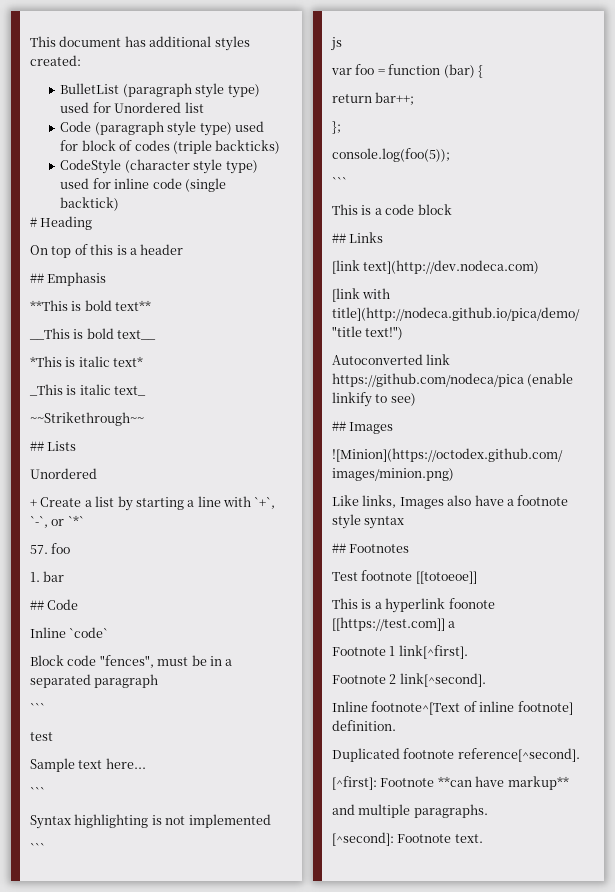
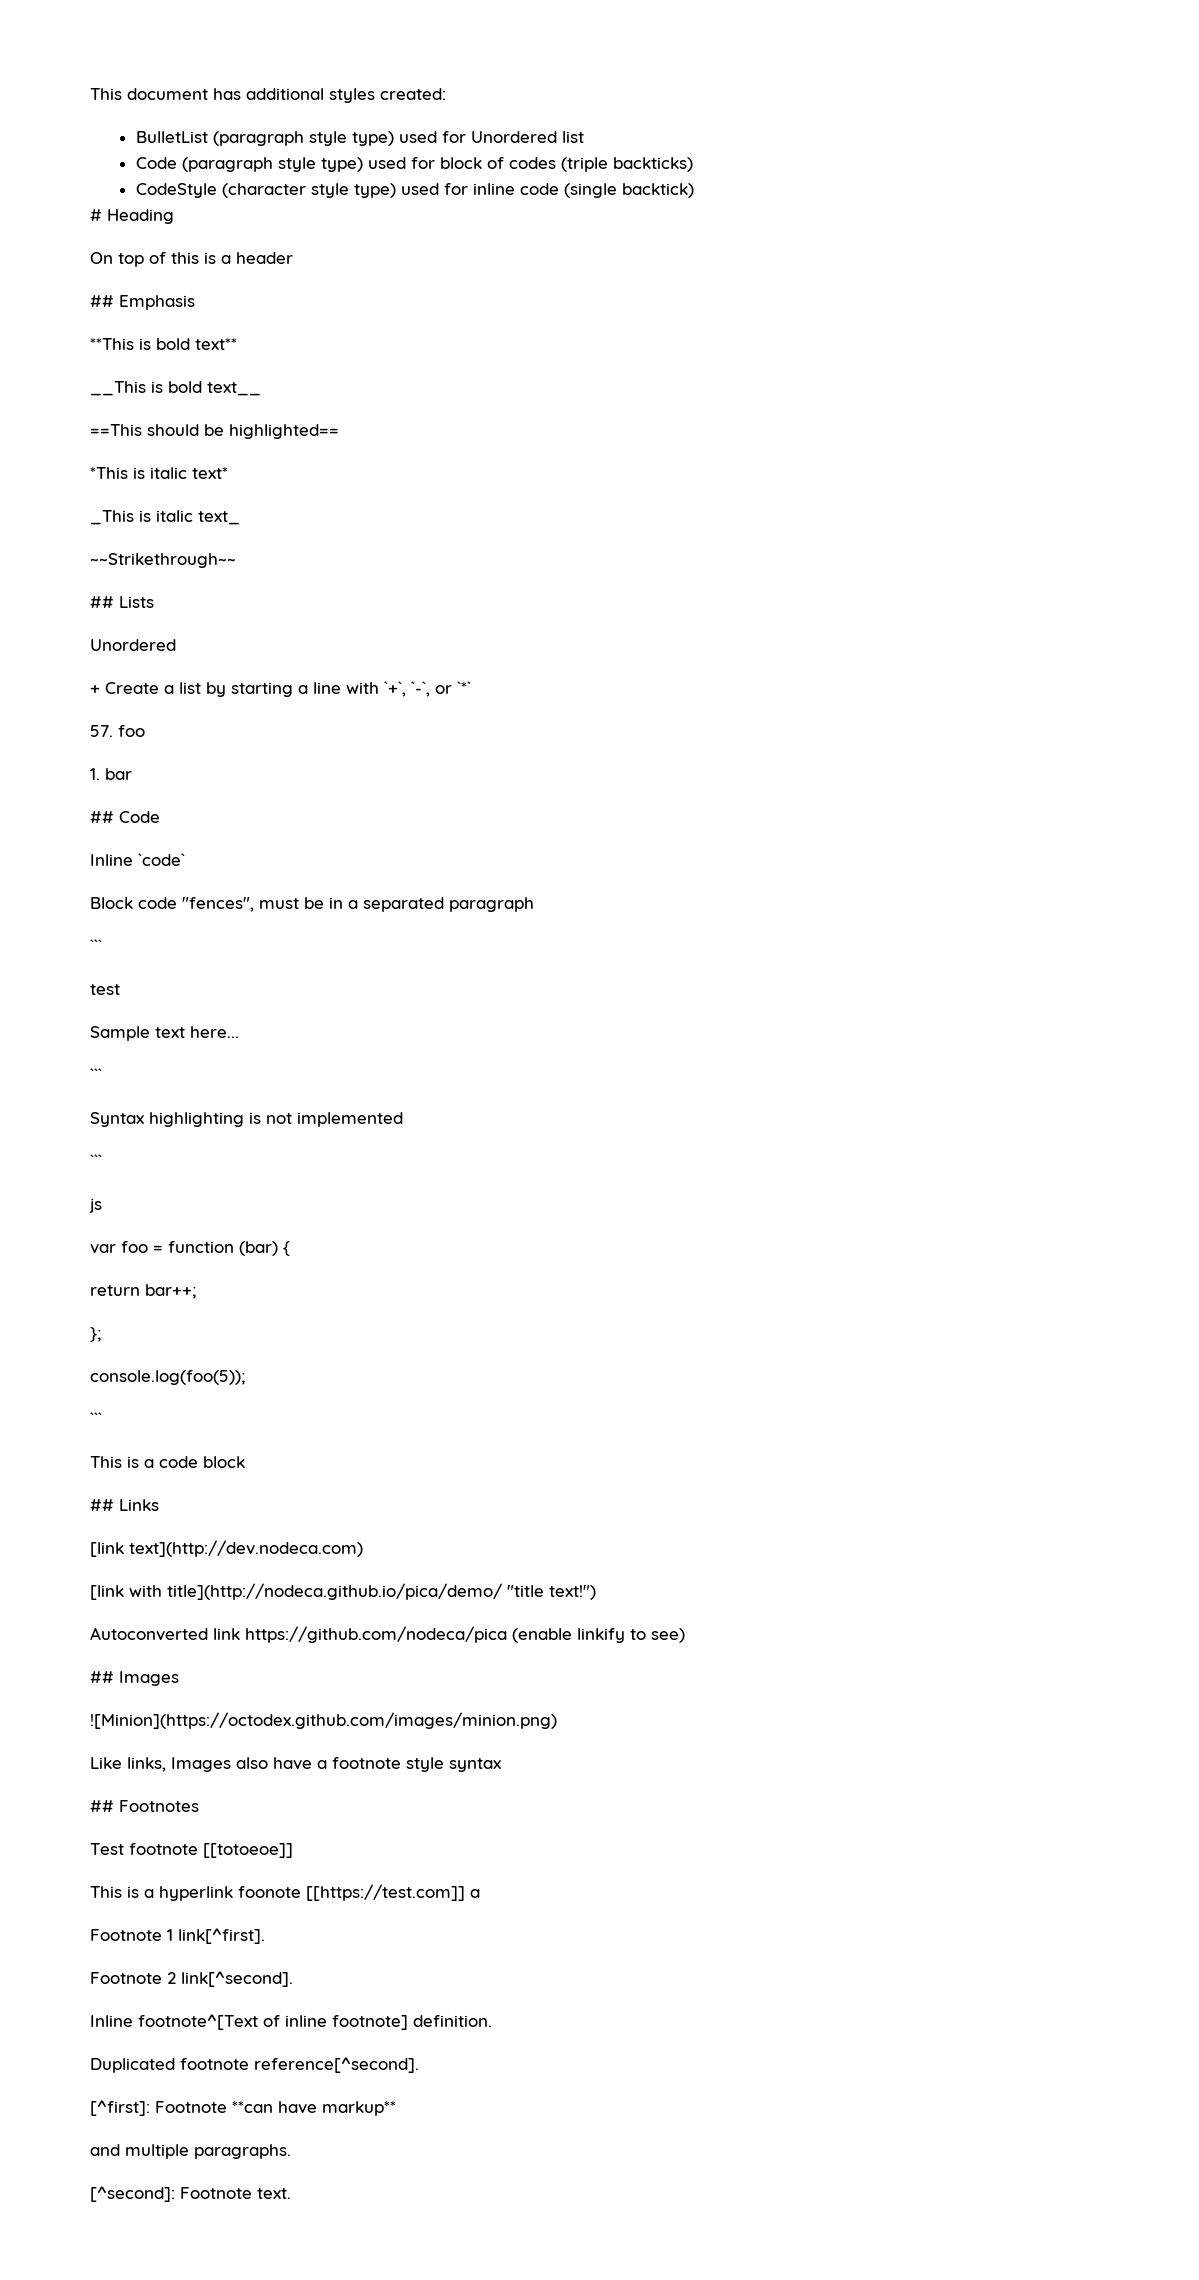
(157, 335) none -> [90,424,339,439] // ==This should be highlighted==

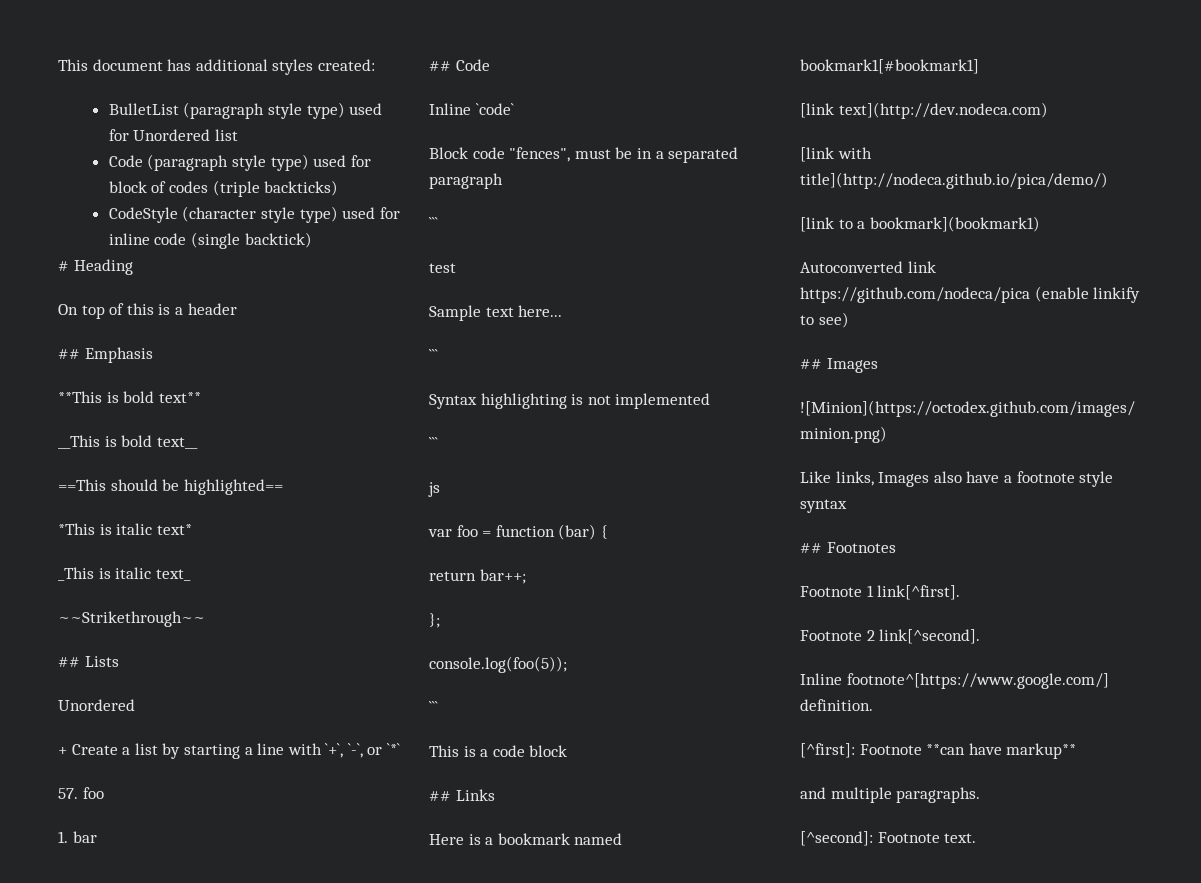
(159, 1505) none -> [429,833,623,845] [800,59,979,74] // Here is a bookmark named bookmark1[#bookmark1]
[167,1583,596,1600] title](http://nodeca.github.io/pica/demo/ "title text!") -> [800,172,1108,189] [800,216,1040,232] title](http://nodeca.github.io/pica/demo/) // [link to a bookmark](bookmark1)
[90,1843,293,1858] [90,1884,480,1901] // Test footnote [[totoeoe]] // This is a hyperlink foonote [[https://test.com]] a -> (896, 547) none
[138,2014,492,2030] [90,2057,419,2073] footnote^[Text of inline footnote] definition. // Duplicated footnote reference[^second]. -> [846,673,1109,689] [800,699,873,711] footnote^[https://www.google.com/] definition.

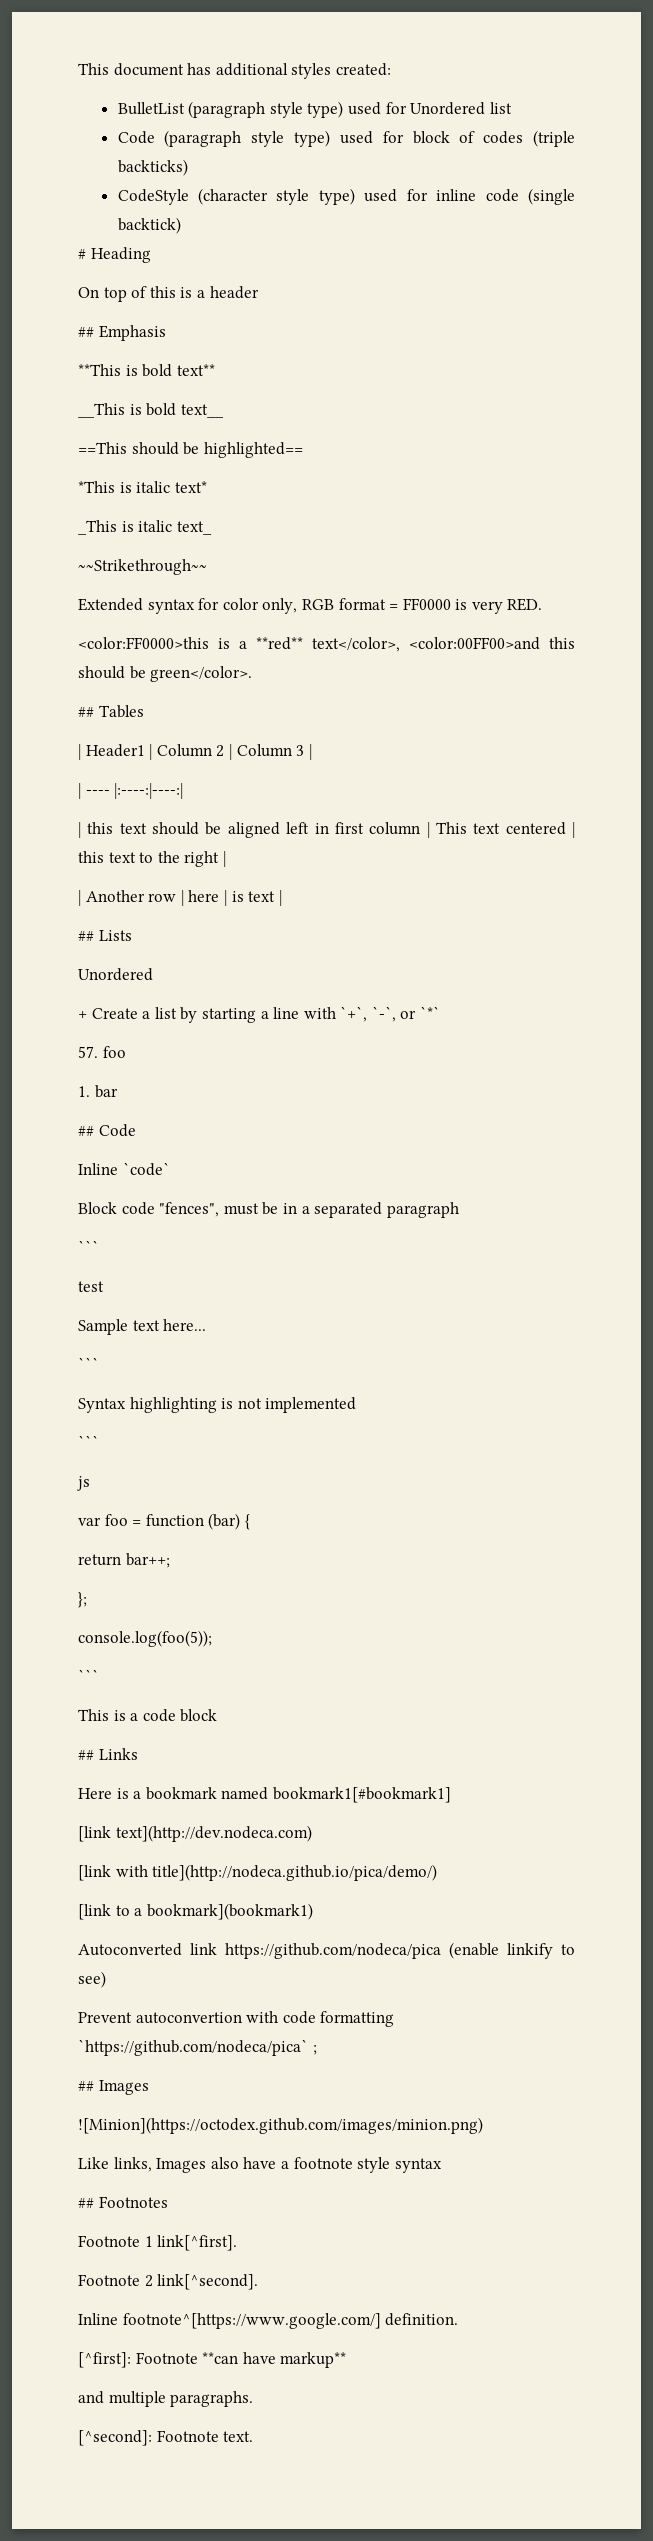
(205, 619) none -> [78,598,543,614] [78,637,575,652] [78,666,253,682] [78,705,144,718] [78,744,312,760] [78,783,184,799] [78,822,575,838] [78,851,226,867] [78,890,282,906] // Extended syntax for color only, RGB format = FF0000 is very RED. // <color:FF0000>this is a **red** text</color>, <color:00FF00>and this should be green</color>. // ## Tables // | Header1 | Column 2 | Column 3 | // | ---- |:----:|----:| // | this text should be aligned left in first column | This text centered | this text to the right | // | Another row | here | is text |
(849, 320) none -> [78,2011,395,2027] [78,2039,317,2056] // Prevent autoconvertion with code formatting `https://github.com/nodeca/pica` ;

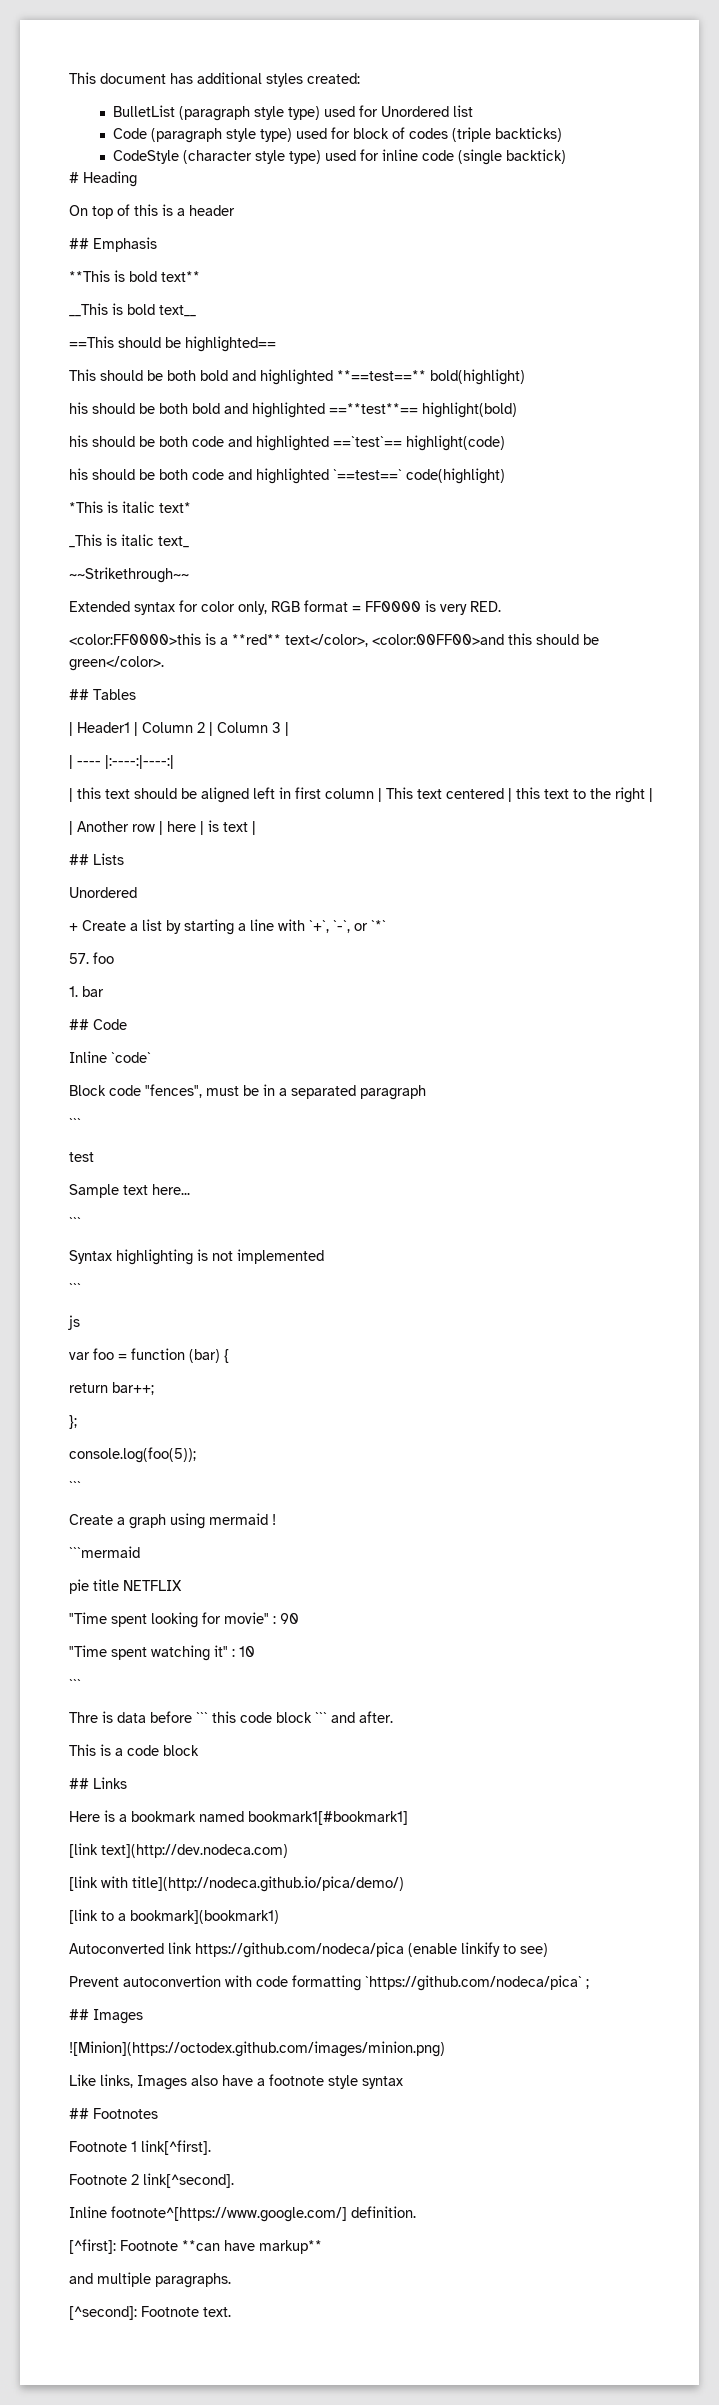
(303, 450) none -> [69,369,525,385] [69,402,517,418] [69,435,505,451] [69,468,505,484] // This should be both bold and highlighted **==test==** bold(highlight) // his should be both bold and highlighted ==**test**== highlight(bold) // his should be both code and highlighted ==`test`== highlight(code) // his should be both code and highlighted `==test==` code(highlight)
(99, 1675) none -> [69,1513,276,1529] [69,1546,140,1558] [69,1579,182,1594] [69,1612,299,1628] [69,1645,255,1661] [69,1679,81,1690] [69,1711,393,1723] // Create a graph using mermaid ! // ```mermaid // pie title NETFLIX // "Time spent looking for movie" : 90 // "Time spent watching it" : 10 // ``` // Thre is data before ``` this code block ``` and after.

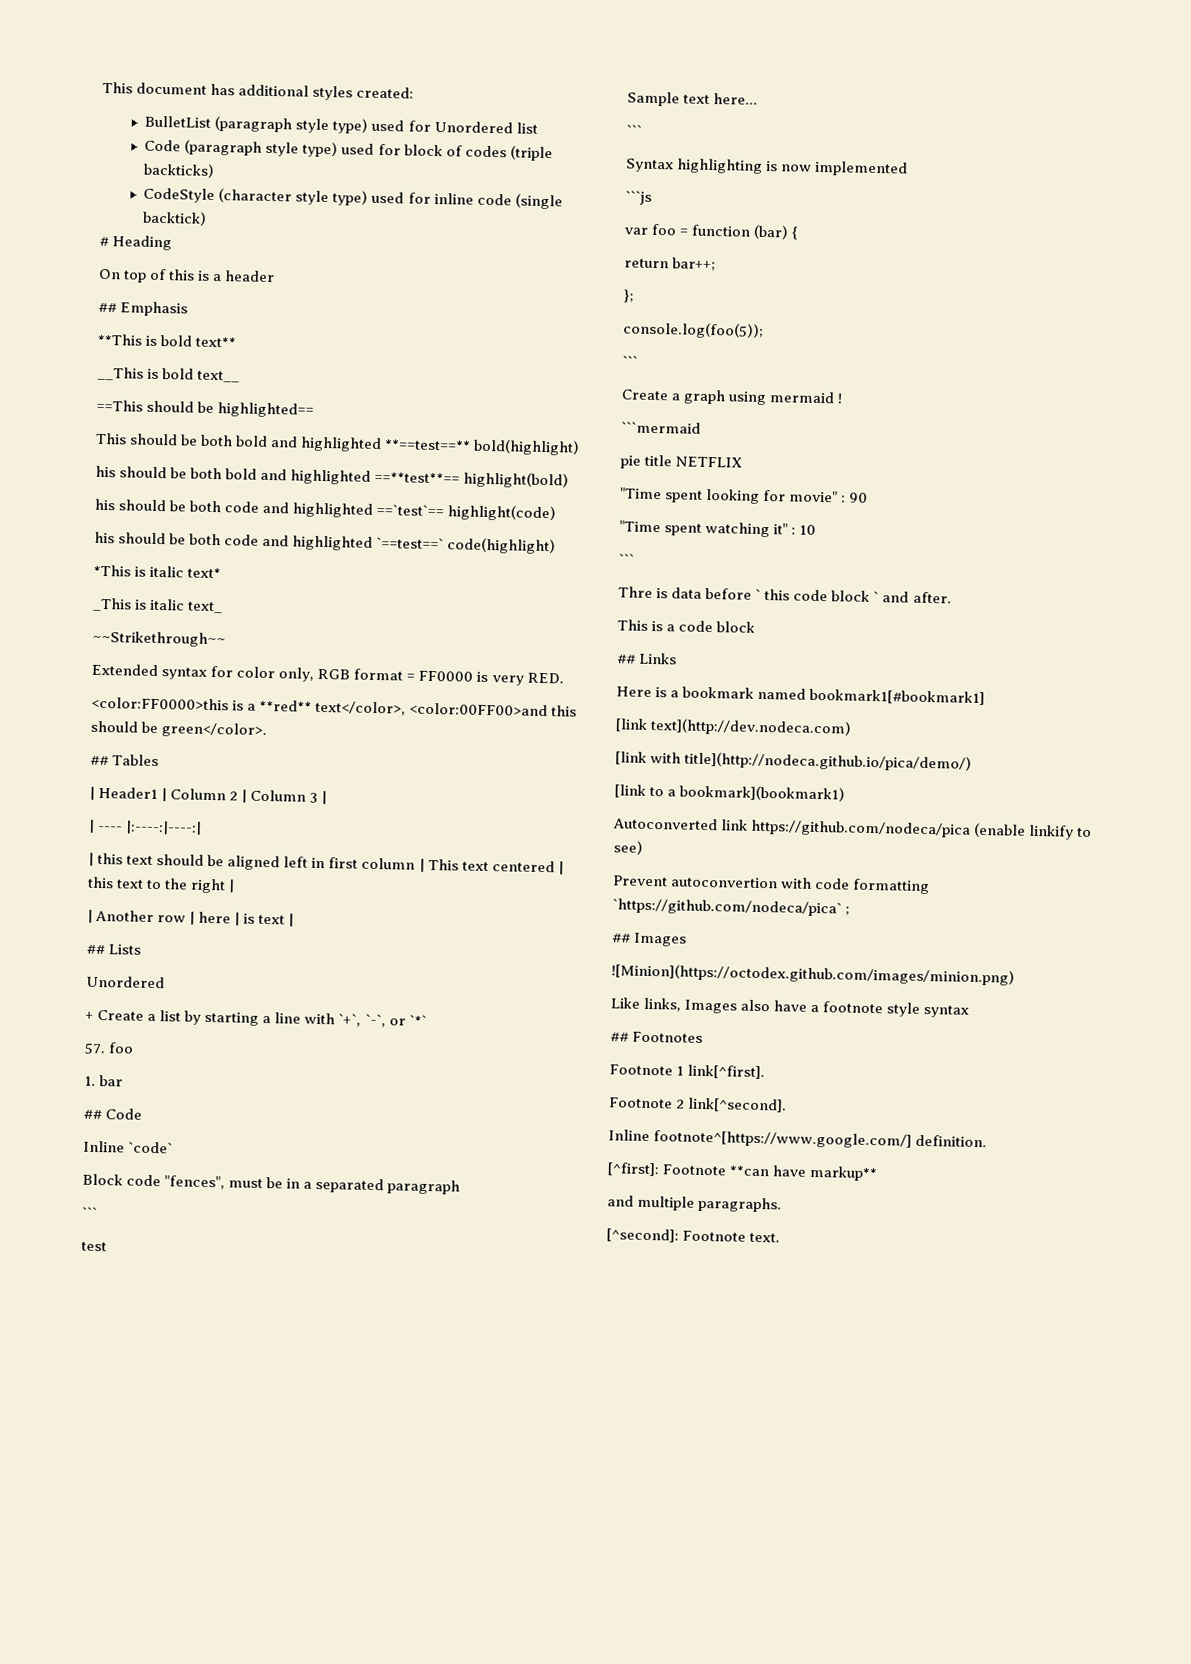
[212,1251,233,1261] not -> [781,164,813,172] now
[69,1283,81,1294] [68,1315,80,1330] ``` // js -> [625,190,652,205] ```js
[196,1712,208,1723] ``` -> [755,588,762,600] `
[315,1712,327,1723] ``` -> [873,591,880,603] `

